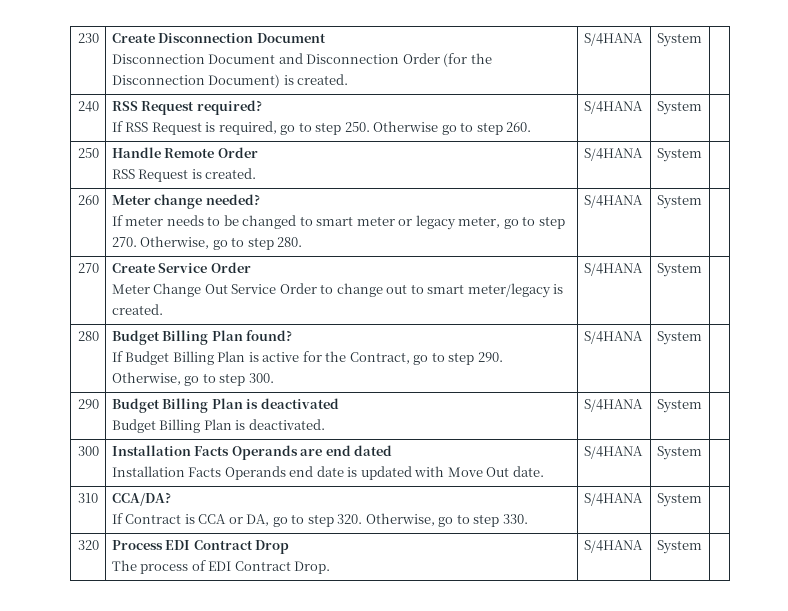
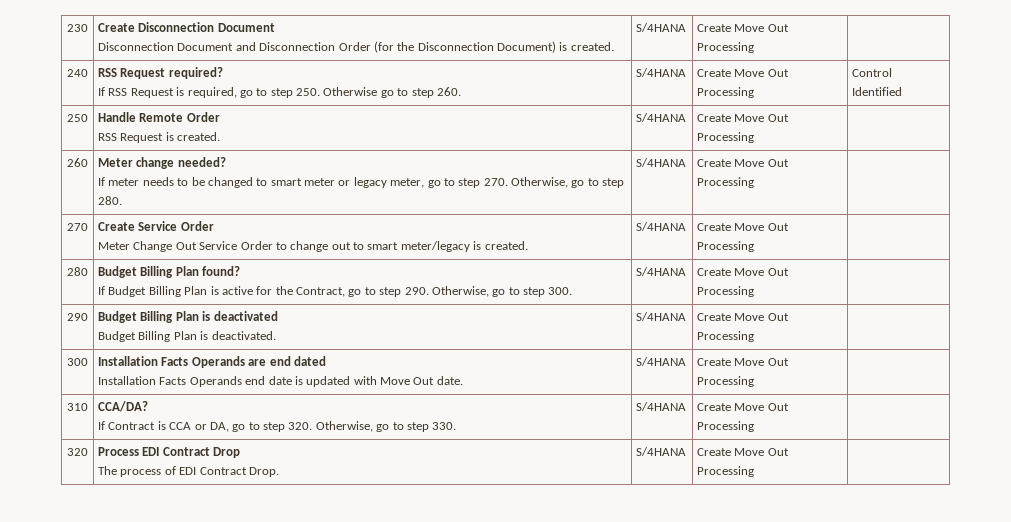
[656,33,702,47] System -> [697,24,789,32] [697,42,755,53] Create Move Out Processing
[656,101,702,115] System | -> [697,69,789,77] [697,87,755,98] [852,68,893,77] [852,87,903,96] Create Move Out Processing | Control Identified
[656,148,702,162] System -> [697,114,789,122] [697,132,755,143] Create Move Out Processing
[656,195,702,209] System -> [697,159,789,167] [697,177,755,188] Create Move Out Processing
[656,263,702,277] System -> [697,223,789,231] [697,241,755,252] Create Move Out Processing
[656,331,702,345] System -> [697,268,789,276] [697,286,755,297] Create Move Out Processing
[656,399,702,413] System -> [697,313,789,321] [697,331,755,342] Create Move Out Processing
[656,446,702,460] System -> [697,358,789,366] [697,376,755,387] Create Move Out Processing
[656,493,702,507] System -> [697,403,789,411] [697,421,755,432] Create Move Out Processing
[656,540,702,554] System -> [697,448,789,456] [697,466,755,477] Create Move Out Processing

